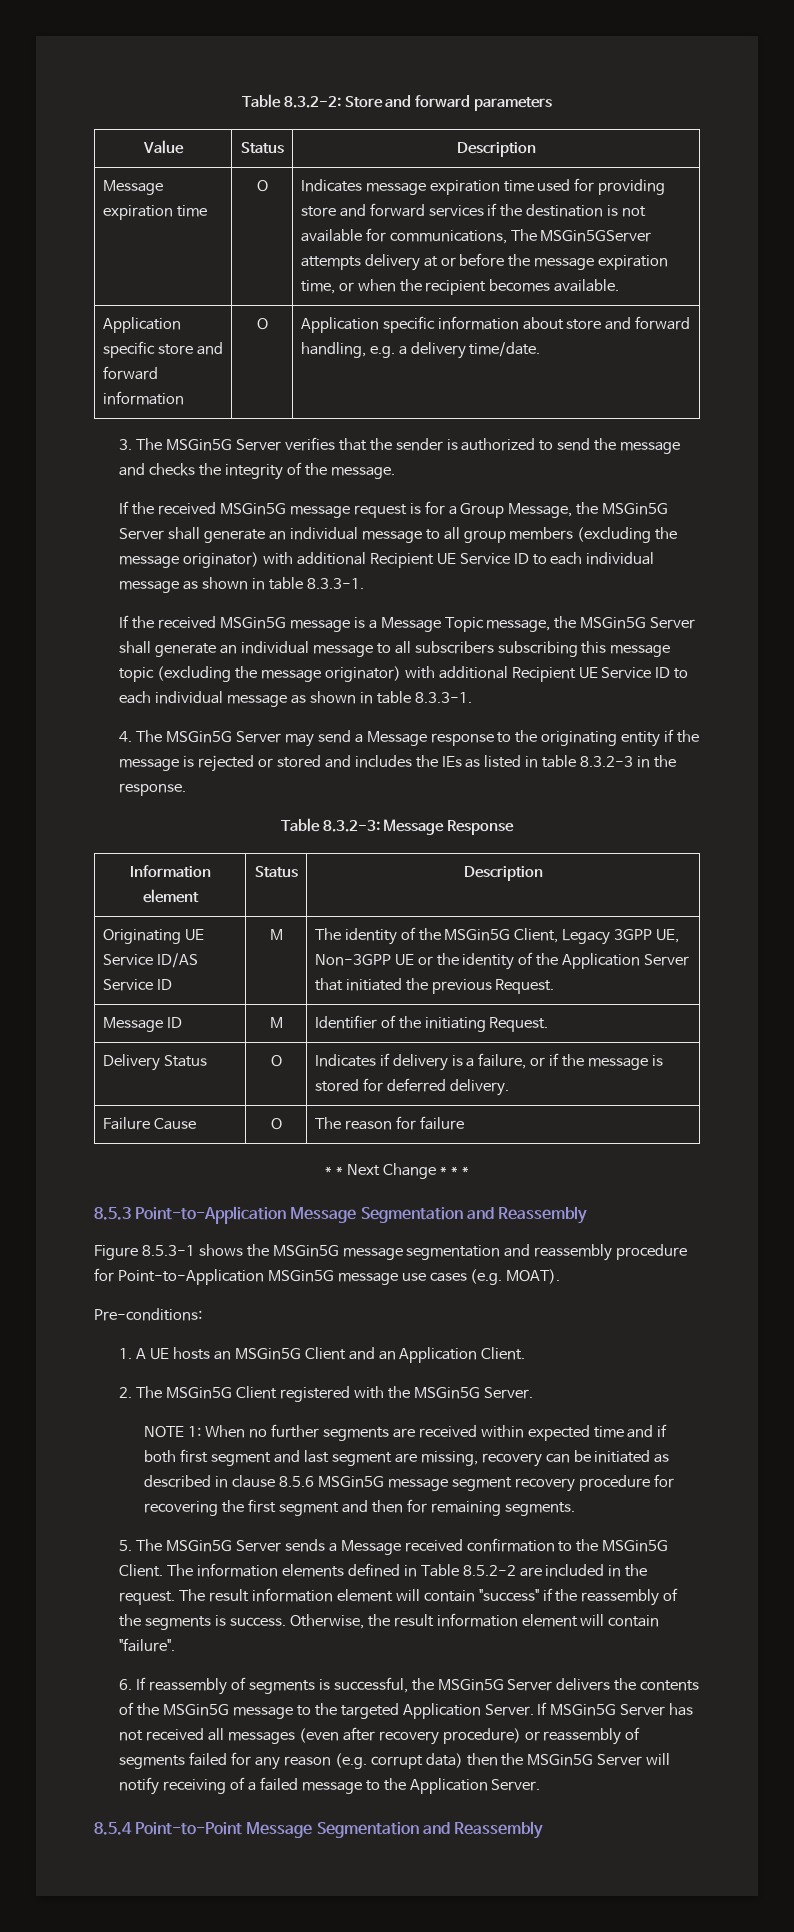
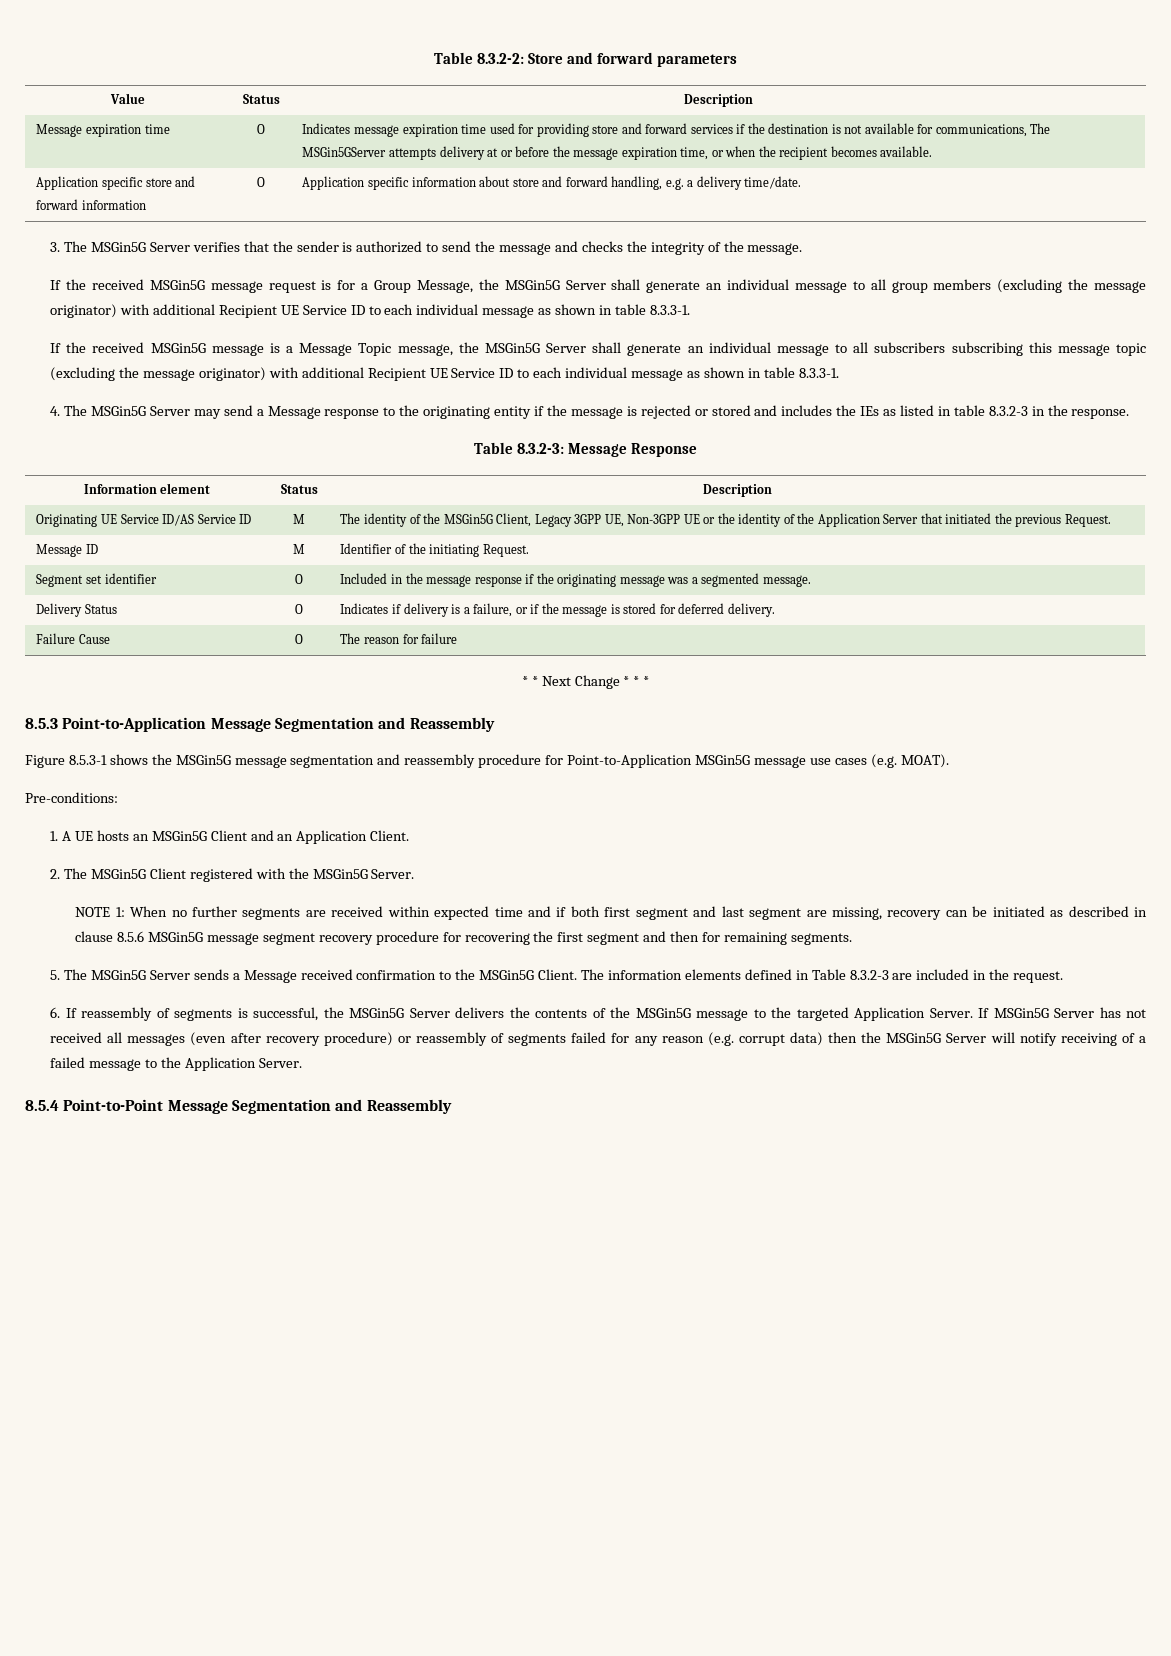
(549, 1024) none -> [36,573,157,587] [295,574,303,584] [340,573,811,587] // Segment set identifier | O | Included in the message response if the originating message was a segmented message.
[462,1565,516,1576] 8.5.2-2 -> [849,970,889,980] 8.3.2-3
[179,1588,679,1606] [119,1613,660,1630] [119,1638,176,1652] The result information element will contain "success" if the reassembly of the segments is success. Otherwise, the result information element will contain "failure". -> (1064, 977) none

